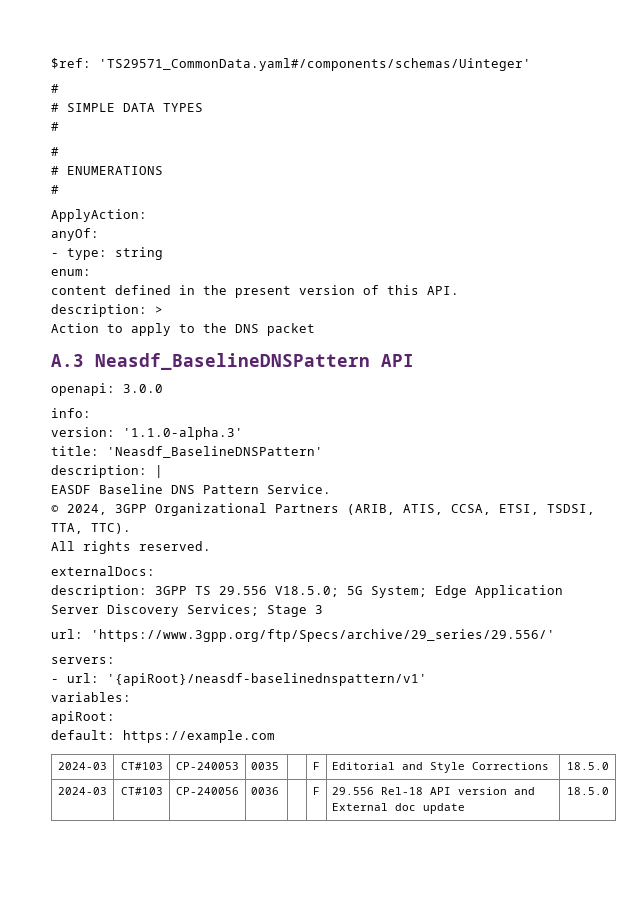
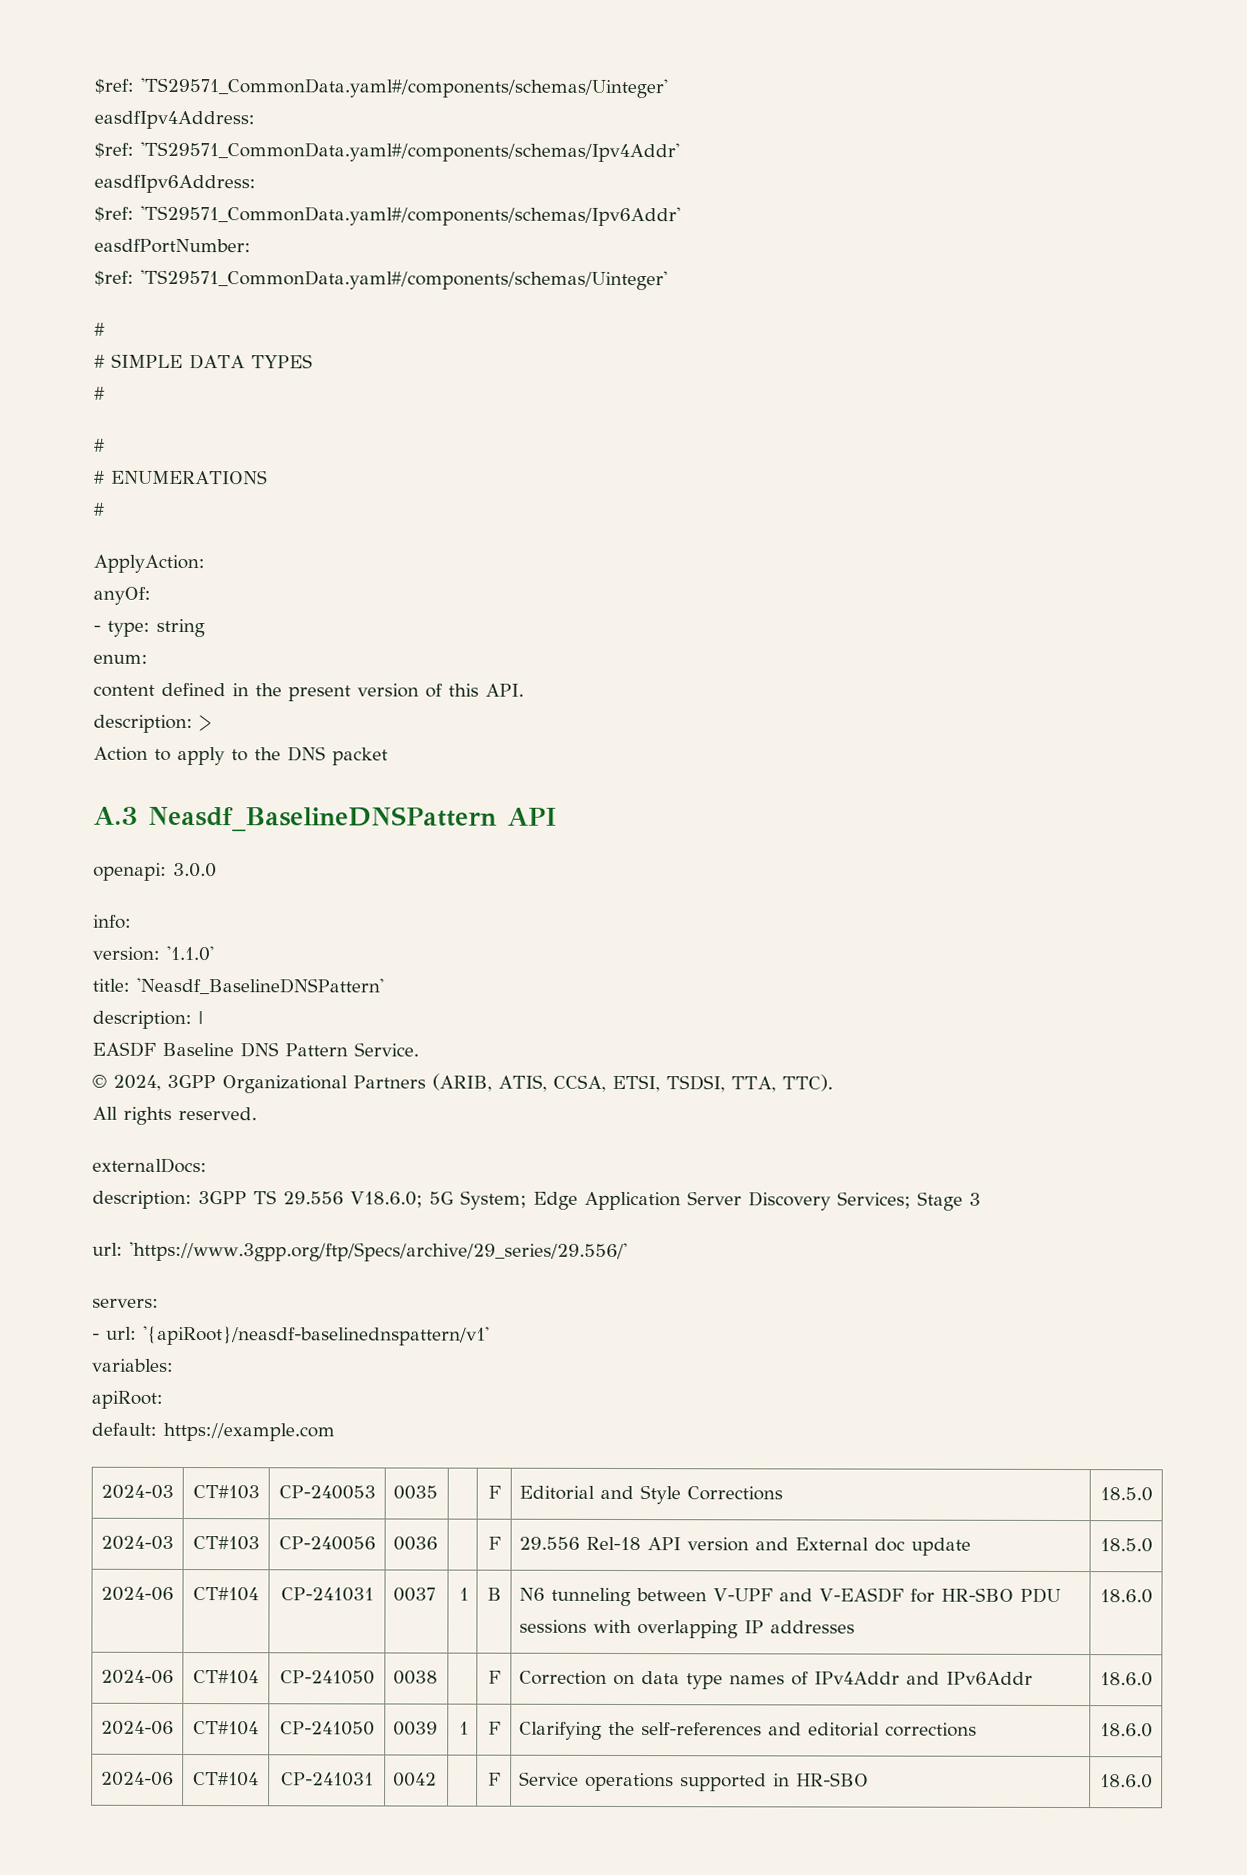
[51,58,531,71] $ref: 'TS29571_CommonData.yaml#/components/schemas/Uinteger' -> [94,77,668,99] [94,110,255,130] [94,141,680,163] [94,174,256,194] [94,205,681,227] [94,238,251,254] [94,269,668,291] $ref: 'TS29571_CommonData.yaml#/components/schemas/Uinteger' // easdfIpv4Address: // $ref: 'TS29571_CommonData.yaml#/components/schemas/Ipv4Addr' // easdfIpv6Address: // $ref: 'TS29571_CommonData.yaml#/components/schemas/Ipv6Addr' // easdfPortNumber: // $ref: 'TS29571_CommonData.yaml#/components/schemas/Uinteger'
[123,427,243,440] '1.1.0-alpha.3' -> [166,945,214,962] '1.1.0'
[275,586,339,597] V18.5.0; -> [350,1191,423,1208] V18.6.0;
(609, 791) none -> [101,1586,174,1601] [193,1587,259,1602] [280,1587,374,1602] [393,1587,437,1602] [458,1587,469,1601] [486,1587,502,1601] [519,1587,1062,1607] [519,1619,856,1639] [1099,1589,1153,1604] [101,1669,174,1684] [193,1670,259,1685] [279,1670,375,1685] [393,1670,439,1685] [487,1670,501,1684] [519,1670,1034,1690] [1099,1672,1153,1687] [101,1720,174,1735] [193,1721,259,1736] [279,1721,375,1736] [393,1721,439,1736] [458,1721,469,1735] [487,1721,501,1735] [519,1721,978,1740] [1099,1723,1153,1738] [101,1771,174,1786] [193,1772,259,1787] [280,1772,374,1787] [393,1772,438,1787] [487,1772,501,1786] [519,1771,870,1792] [1099,1774,1153,1789] // 2024-06 | CT#104 | CP-241031 | 0037 | 1 | B | N6 tunneling between V-UPF and V-EASDF for HR-SBO PDU sessions with overlapping IP addresses | 18.6.0 // 2024-06 | CT#104 | CP-241050 | 0038 | | F | Correction on data type names of IPv4Addr and IPv6Addr | 18.6.0 // 2024-06 | CT#104 | CP-241050 | 0039 | 1 | F | Clarifying the self-references and editorial corrections | 18.6.0 // 2024-06 | CT#104 | CP-241031 | 0042 | | F | Service operations supported in HR-SBO | 18.6.0

